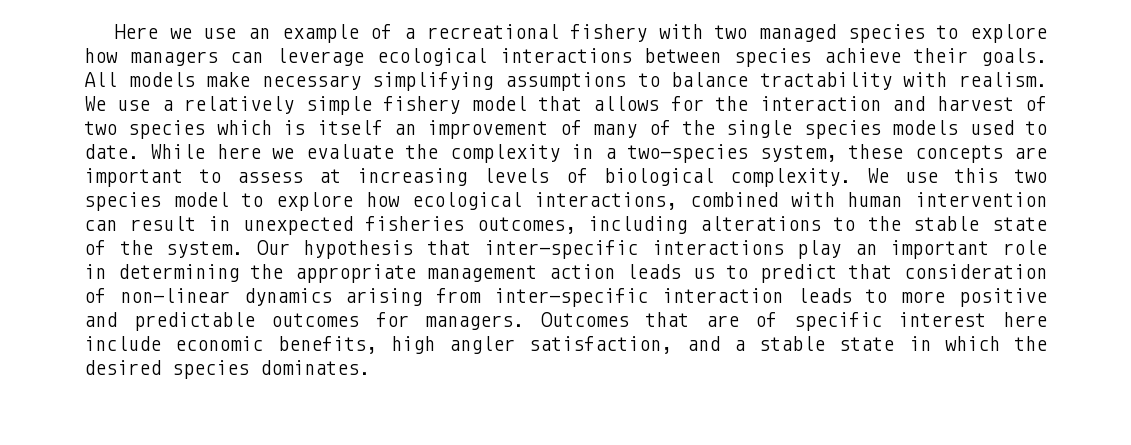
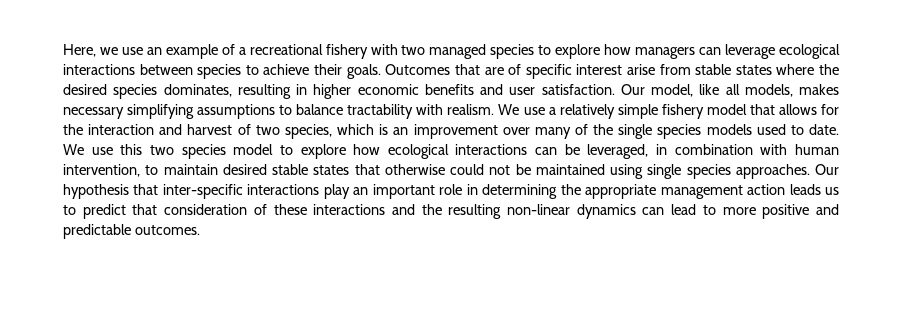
[114,24,159,39] Here -> [63,44,96,57] Here,
(811, 57) none -> [245,65,259,75] to
[84,72,251,87] All models make -> [385,64,839,79] [63,84,839,99] Outcomes that are of specific interest arise from stable states where the desired species dominates, resulting in higher economic benefits and user satisfaction. Our model, like all models, makes
[128,120,206,139] species -> [284,124,332,139] species,
[316,120,383,135] itself -> (389, 129) none
[559,120,582,135] of -> [502,127,530,135] over
[150,144,1047,163] [84,168,851,187] While here we evaluate the complexity in a two-species system, these concepts are important to assess at increasing levels of biological complexity. -> (839, 129) none
[534,192,1047,210] [84,216,1047,235] [84,240,244,258] interactions, combined with human intervention can result in unexpected fisheries outcomes, including alterations to the stable state of the system. -> [455,144,839,159] [63,164,810,179] interactions can be leveraged, in combination with human intervention, to maintain desired stable states that otherwise could not be maintained using single species approaches.
[119,288,852,307] non-linear dynamics arising from inter-specific interaction leads -> [273,204,697,219] these interactions and the resulting non-linear dynamics can lead
[271,312,1047,331] [84,336,1047,354] [84,360,370,379] outcomes for managers. Outcomes that are of specific interest here include economic benefits, high angler satisfaction, and a stable state in which the desired species dominates. -> [134,225,200,235] outcomes.

